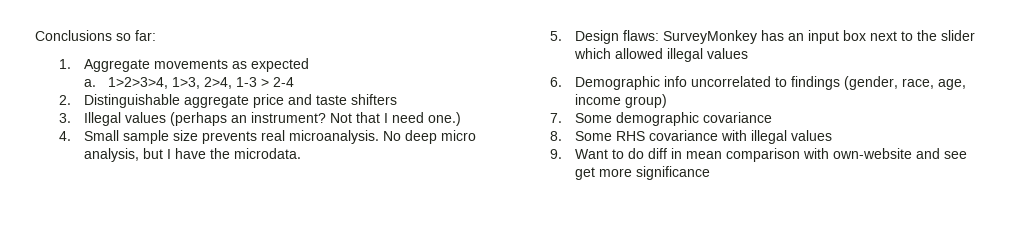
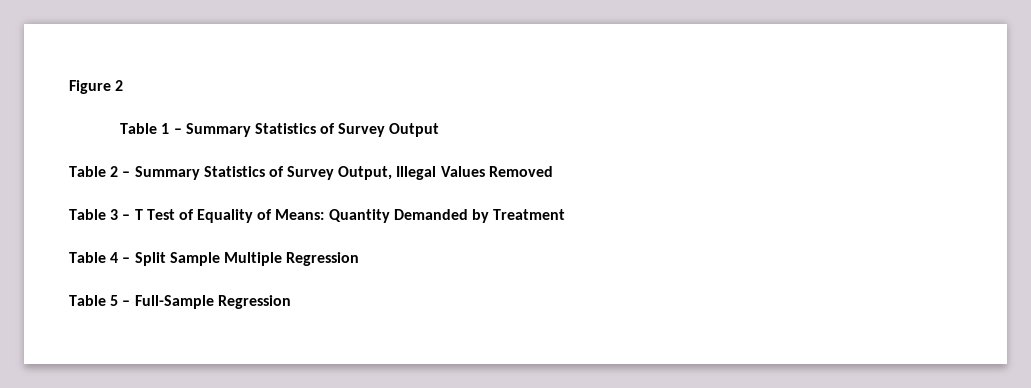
[35,30,156,41] [59,58,309,72] [83,77,295,89] [59,94,397,108] [59,112,461,126] [59,130,476,144] [83,148,301,162] [550,30,975,44] [573,48,748,62] [550,76,966,90] [574,94,667,108] [550,112,772,126] [550,130,832,144] [550,148,967,162] [574,166,710,180] Conclusions so far: // 1. Aggregate movements as expected // a. 1>2>3>4, 1>3, 2>4, 1-3 > 2-4 // 2. Distinguishable aggregate price and taste shifters // 3. Illegal values (perhaps an instrument? Not that I need one.) // 4. Small sample size prevents real microanalysis. No deep micro analysis, but I have the microdata. // 5. Design flaws: SurveyMonkey has an input box next to the slider which allowed illegal values // 6. Demographic info uncorrelated to findings (gender, race, age, income group) // 7. Some demographic covariance // 8. Some RHS covariance with illegal values // 9. Want to do diff in mean comparison with own-website and see get more significance -> [69,80,124,94] [120,123,440,137] [69,166,553,180] [69,209,566,223] [69,252,360,266] [69,295,291,309] Figure 2 // Table 1 – Summary Statistics of Survey Output // Table 2 – Summary Statistics of Survey Output, Illegal Values Removed // Table 3 – T Test of Equality of Means: Quantity Demanded by Treatment // Table 4 – Split Sample Multiple Regression // Table 5 – Full-Sample Regression

